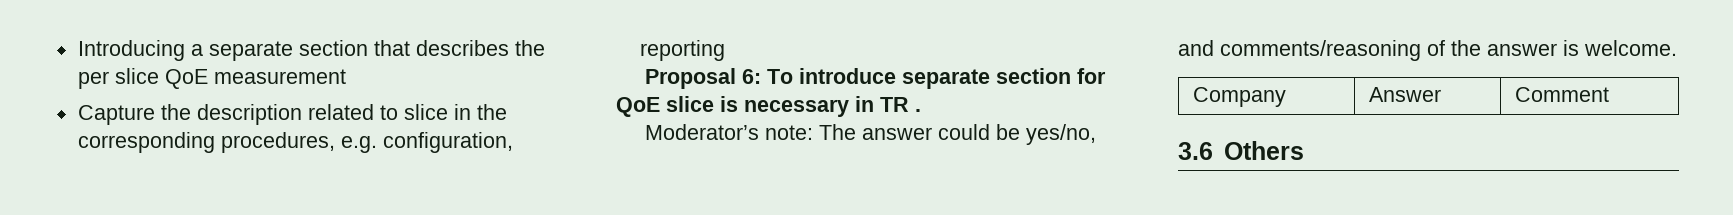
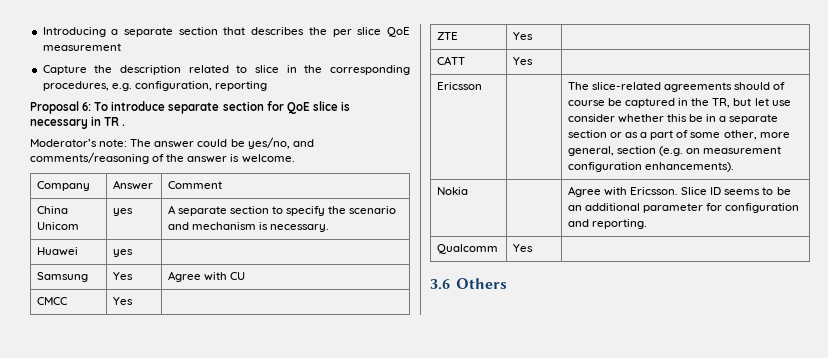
(1609, 94) none -> [36,206,68,214] [36,222,79,230] [112,208,133,216] [167,205,397,216] [167,222,330,232] [36,247,78,256] [112,249,133,257] [36,272,88,282] [112,272,133,280] [167,271,246,282] [36,297,67,305] [112,297,133,305] [436,32,458,40] [512,32,533,40] [436,56,465,65] [512,57,533,65] [436,82,482,90] [567,82,786,92] [567,98,791,108] [567,114,779,124] [567,130,790,140] [567,146,782,156] [567,162,734,172] [436,187,468,195] [567,186,791,197] [567,203,800,213] [567,219,647,229] [436,244,498,254] [512,244,533,252] // China Unicom | yes | A separate section to specify the scenario and mechanism is necessary. // Huawei | yes | // Samsung | Yes | Agree with CU // CMCC | Yes | // ZTE | Yes | // CATT | Yes | // Ericsson | | The slice-related agreements should of course be captured in the TR, but let use consider whether this be in a separate section or as a part of some other, more general, section (e.g. on measurement configuration enhancements). // Nokia | | Agree with Ericsson. Slice ID seems to be an additional parameter for configuration and reporting. // Qualcomm | Yes |

